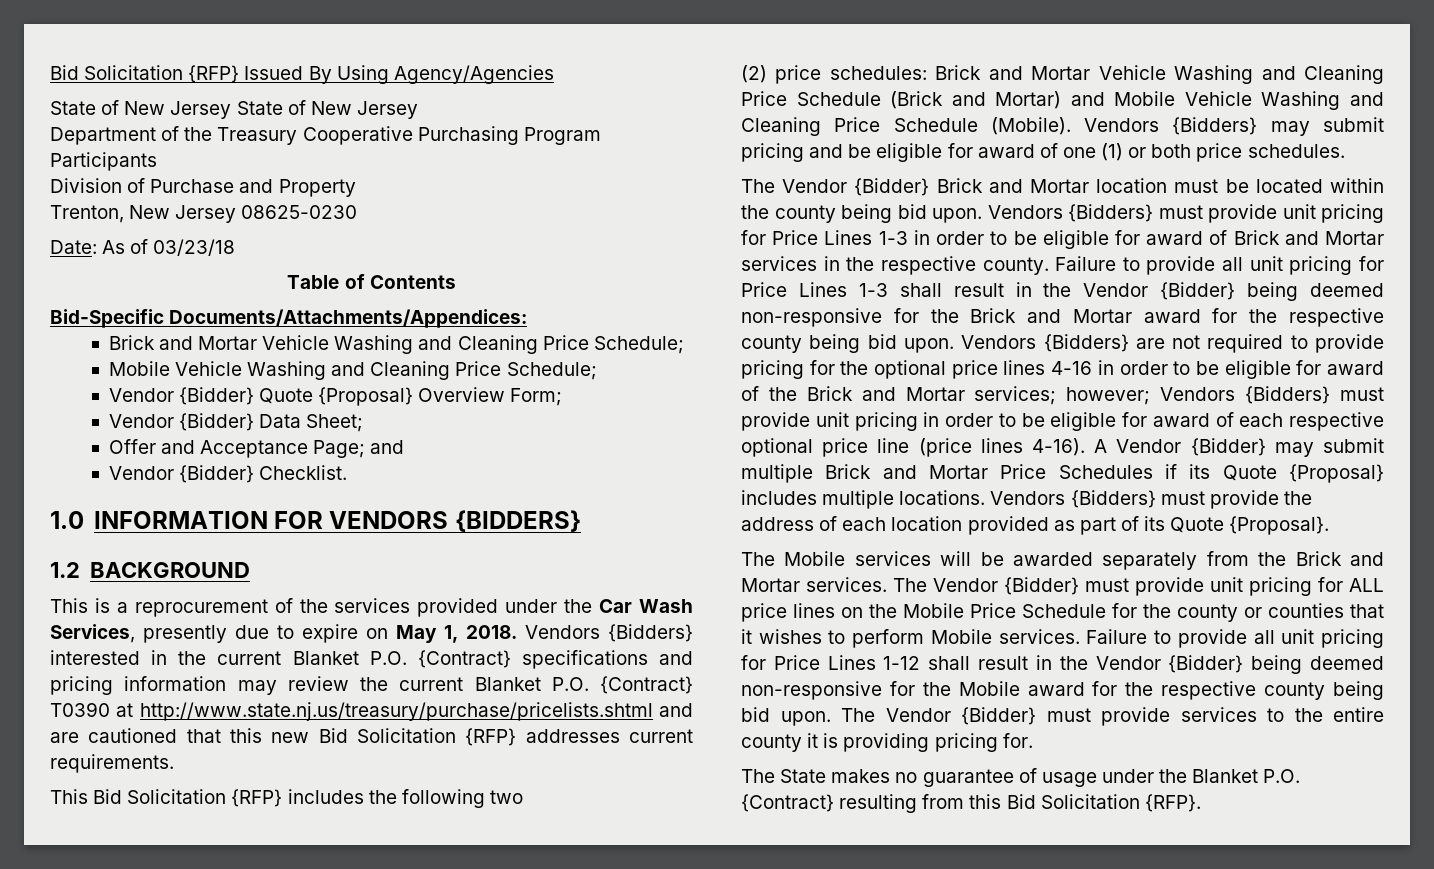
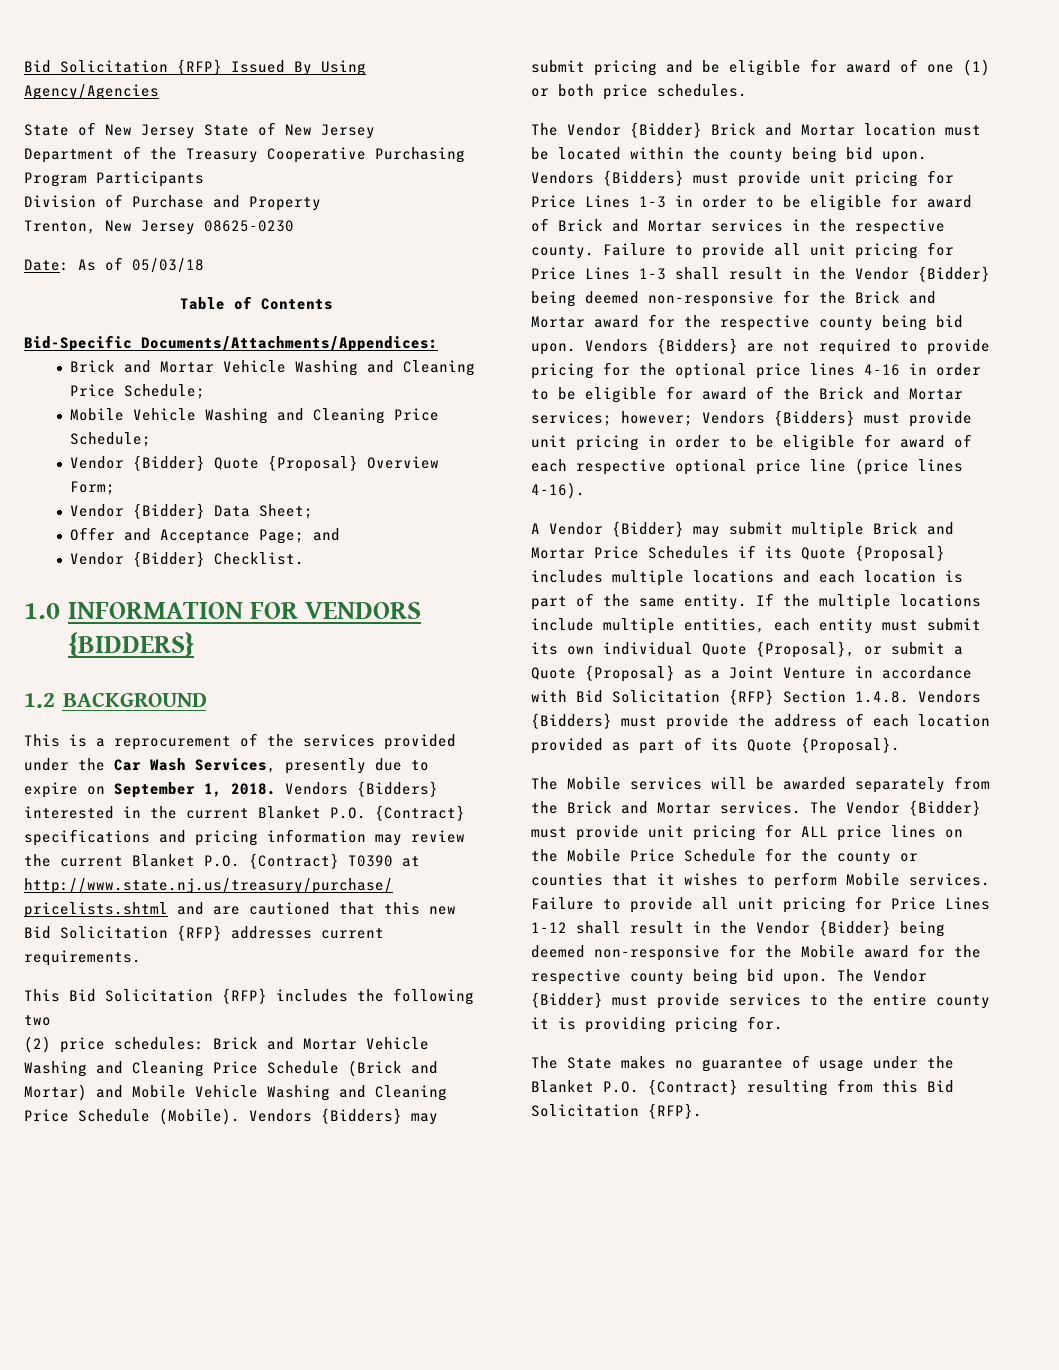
[153,239,236,256] 03/23/18 -> [132,258,204,273] 05/03/18
[396,625,437,643] May -> [114,782,195,798] September
(1085, 447) none -> (585, 490) //
[899,490,986,505] locations. -> [693,570,963,583] [531,593,981,610] [531,618,981,634] [531,641,963,658] [531,665,972,682] [531,689,909,705] locations and each location is part of the same entity. If the multiple locations include multiple entities, each entity must submit its own individual Quote {Proposal}, or submit a Quote {Proposal} as a Joint Venture in accordance with Bid Solicitation {RFP} Section 1.4.8.

